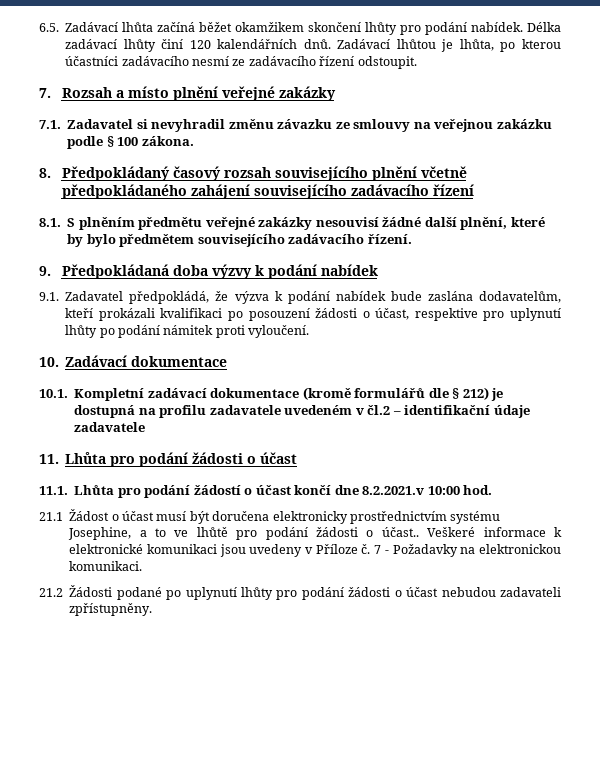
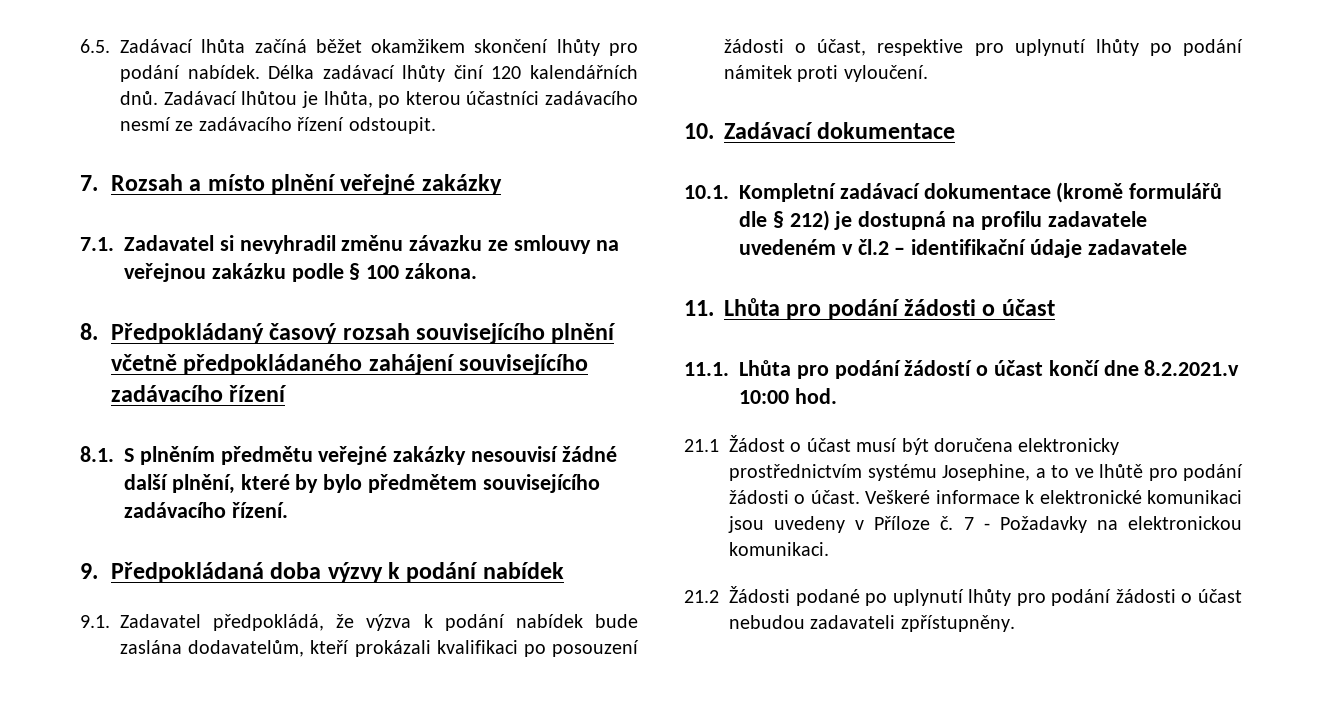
[381,527,419,537] účast.. -> [810,490,860,504] účast.

